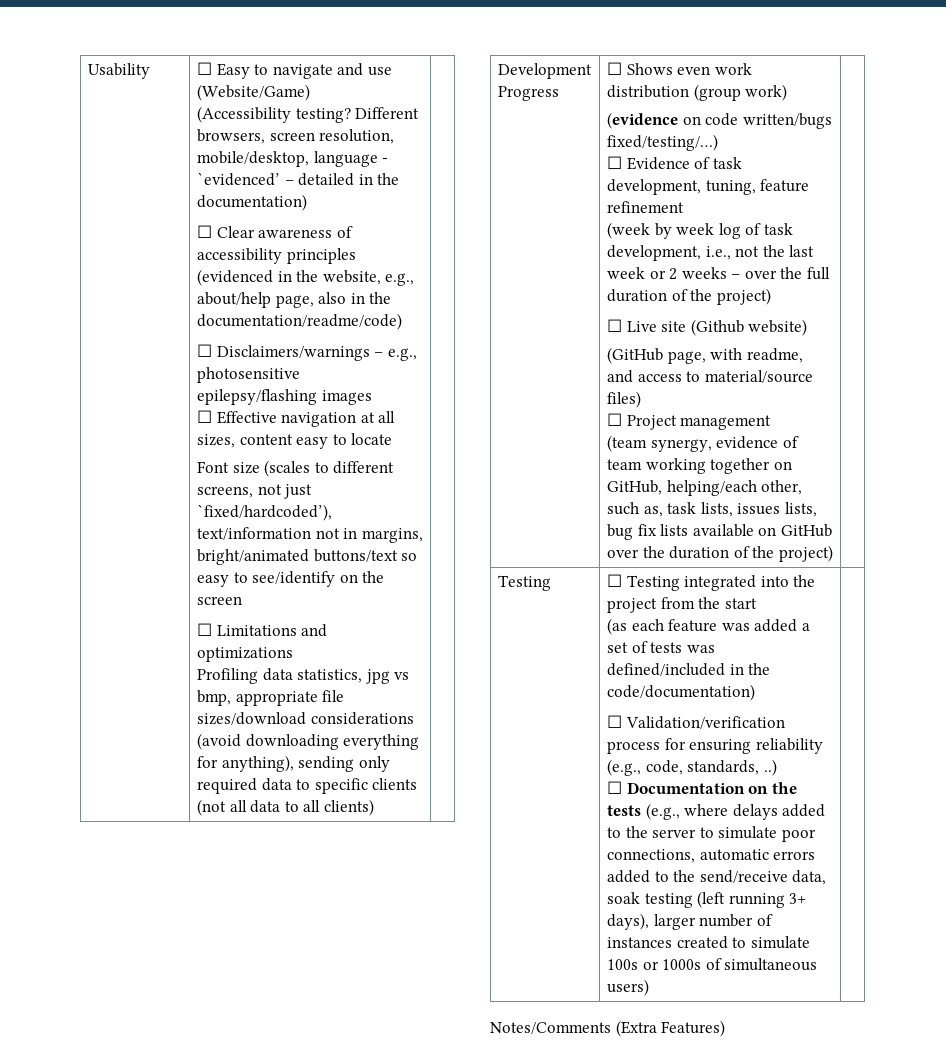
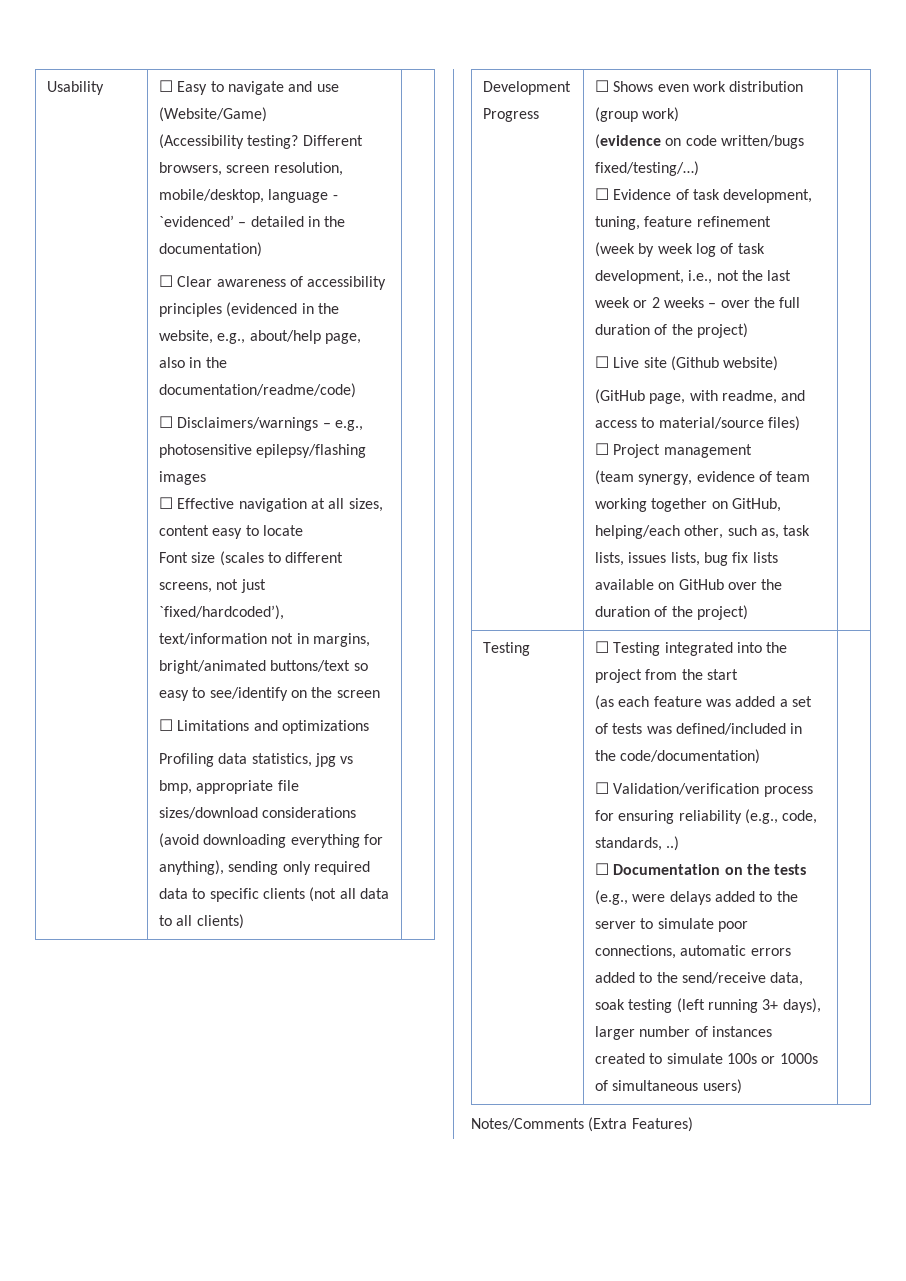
[684,804,729,816] where -> [632,894,666,902] were

